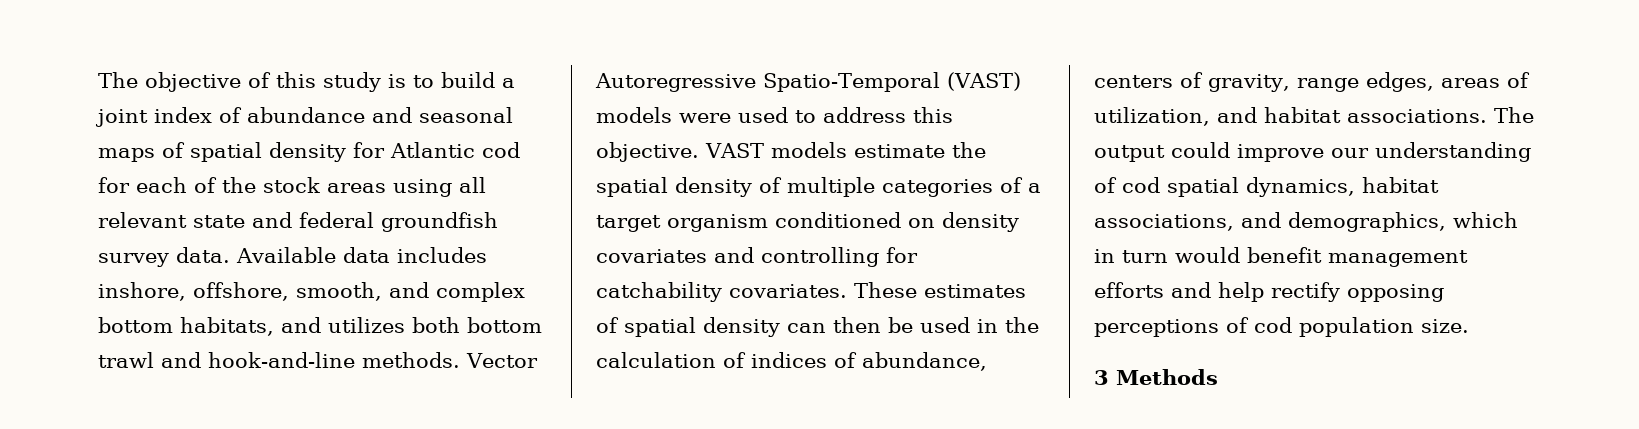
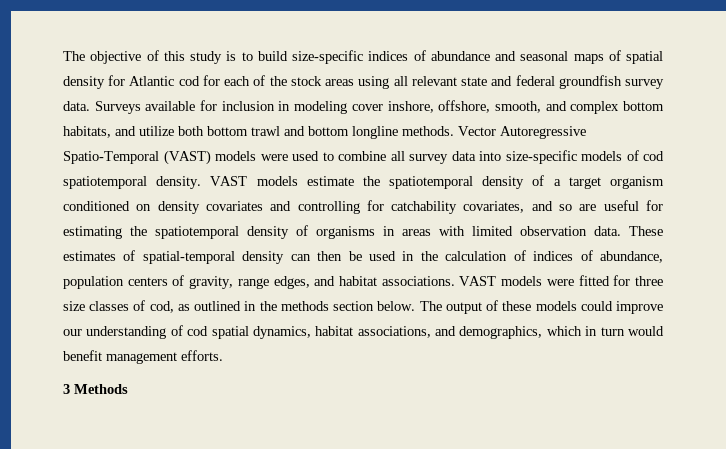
[502,78,515,88] [95,107,212,127] a joint index -> [292,50,409,64] size-specific indices
[236,247,487,263] Available data includes -> [94,100,383,114] Surveys available for inclusion in modeling cover
[328,317,405,333] utilizes -> [139,126,174,136] utilize
[208,352,355,368] hook-and-line -> [308,126,398,139] bottom longline
[823,107,953,123] [596,142,699,162] address this objective. -> [338,150,664,164] [63,176,202,189] combine all survey data into size-specific models of cod spatiotemporal density.
[596,177,1023,197] spatial density of multiple categories of -> [389,175,545,189] spatiotemporal density of
[729,284,847,298] covariates. -> [463,200,663,213] [63,225,621,239] covariates, and so are useful for estimating the spatiotemporal density of organisms in areas with limited observation data.
[624,317,696,337] spatial -> [142,251,235,264] spatial-temporal
(987, 361) none -> [63,276,124,289] population
[1440,72,1530,88] [1094,107,1534,126] [1094,145,1165,162] areas of utilization, and habitat associations. The output -> [314,275,663,286] [63,300,577,314] and habitat associations. VAST models were fitted for three size classes of cod, as outlined in the methods section below. The output of these models
[1094,282,1444,302] [1094,317,1469,337] efforts and help rectify opposing perceptions of cod population size. -> [181,350,223,361] efforts.

